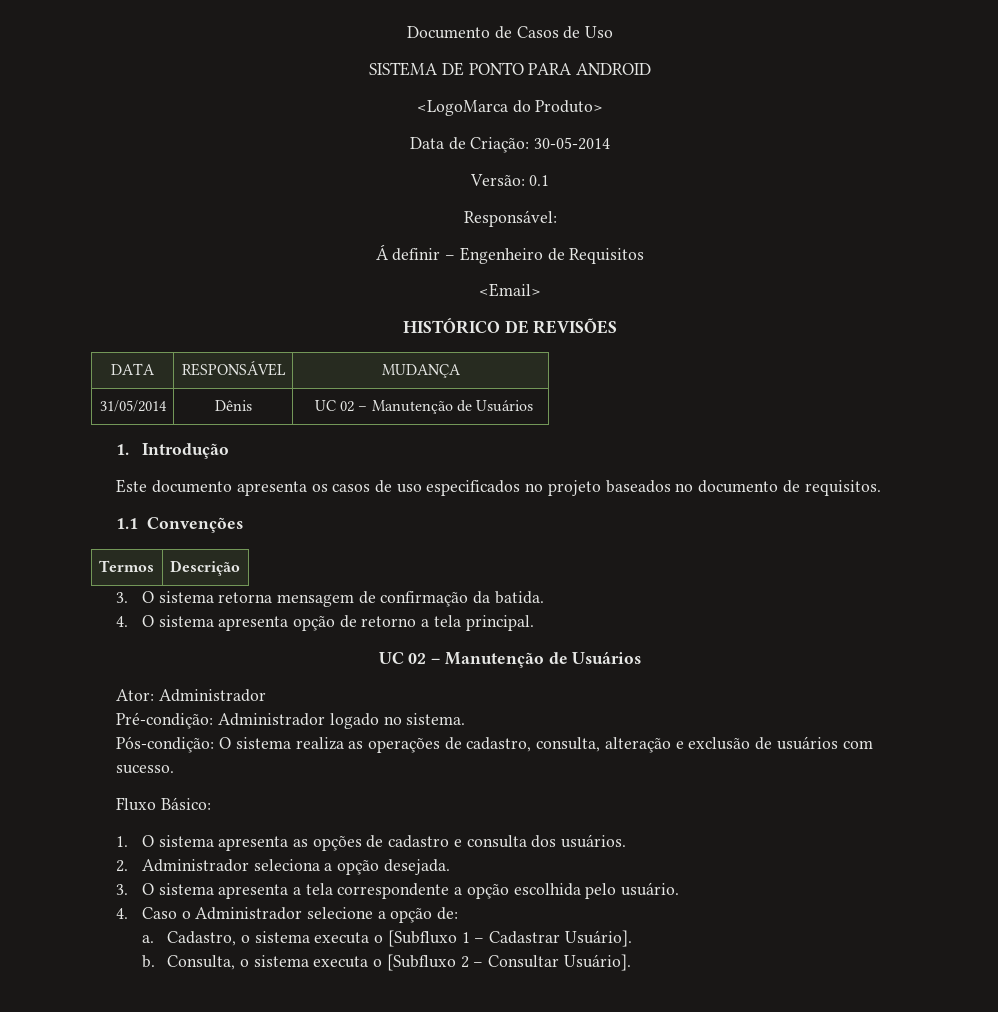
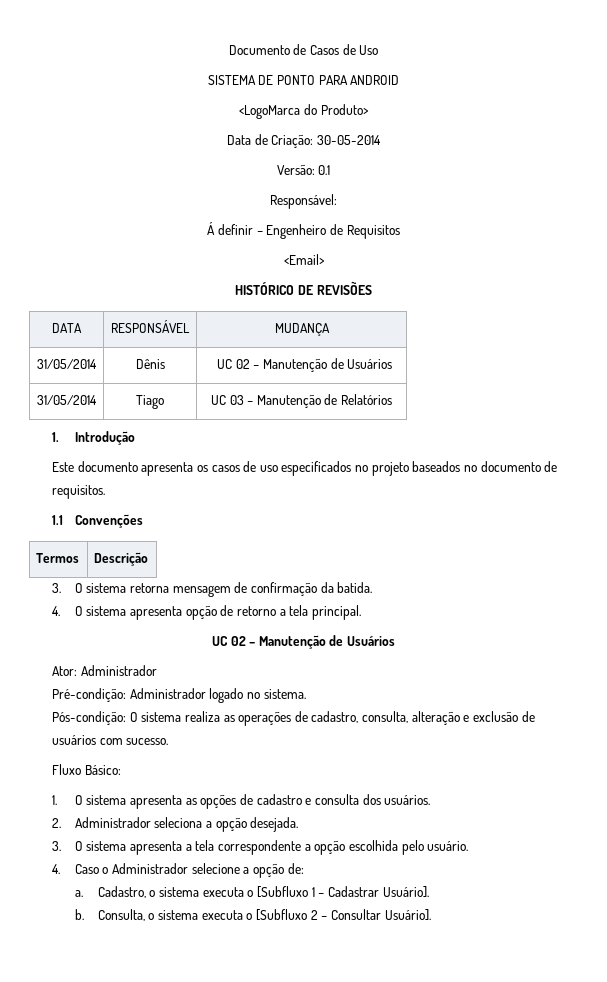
(534, 406) none -> [37,395,97,405] [136,395,164,409] [210,394,393,408] // 31/05/2014 | Tiago | UC 03 – Manutenção de Relatórios

